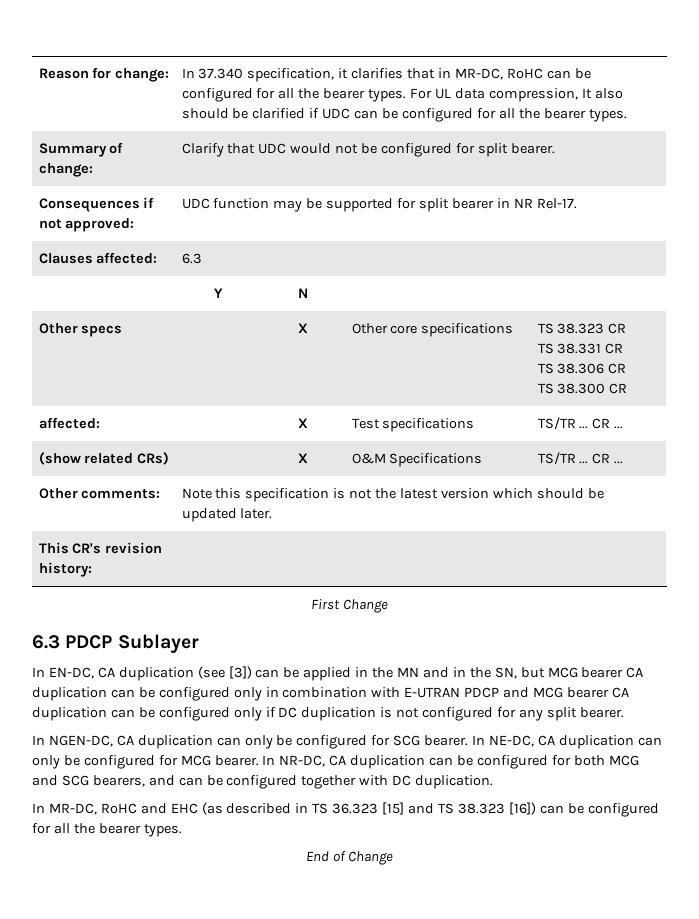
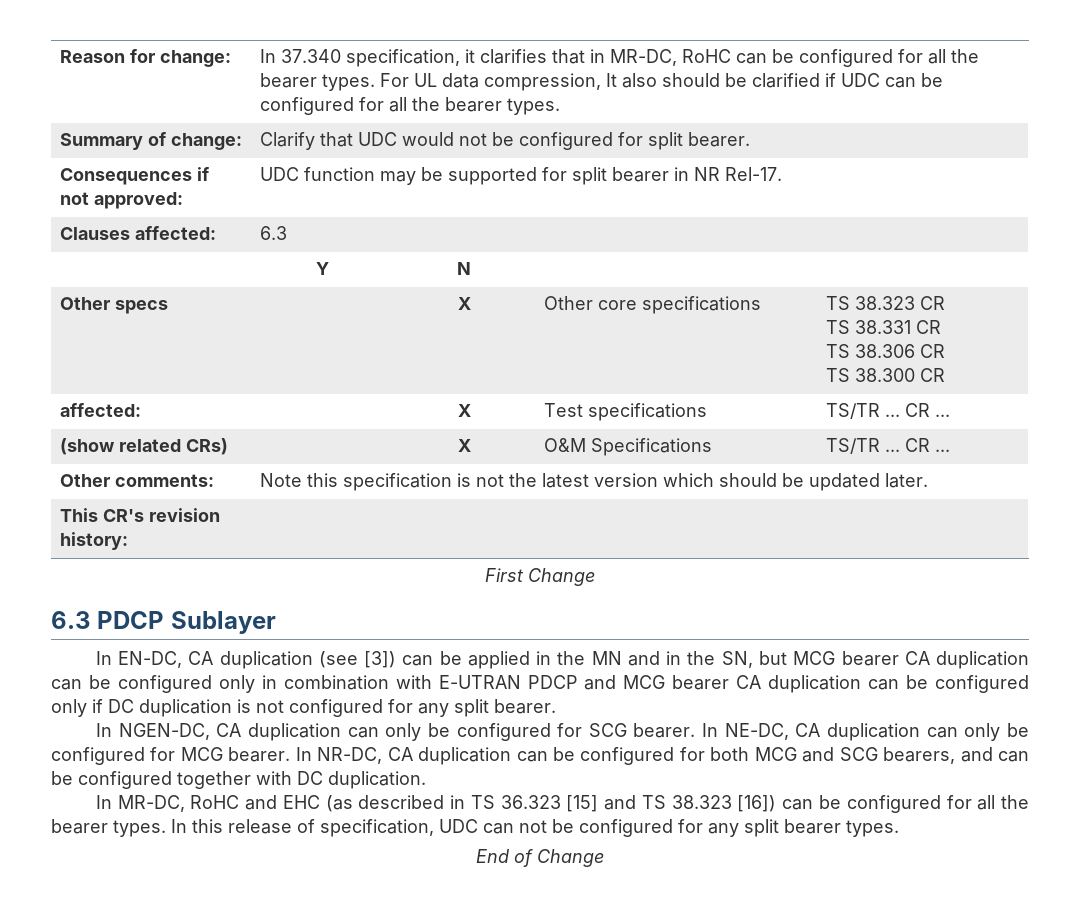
(182, 830) none -> [171,819,899,837] In this release of specification, UDC can not be configured for any split bearer types.

